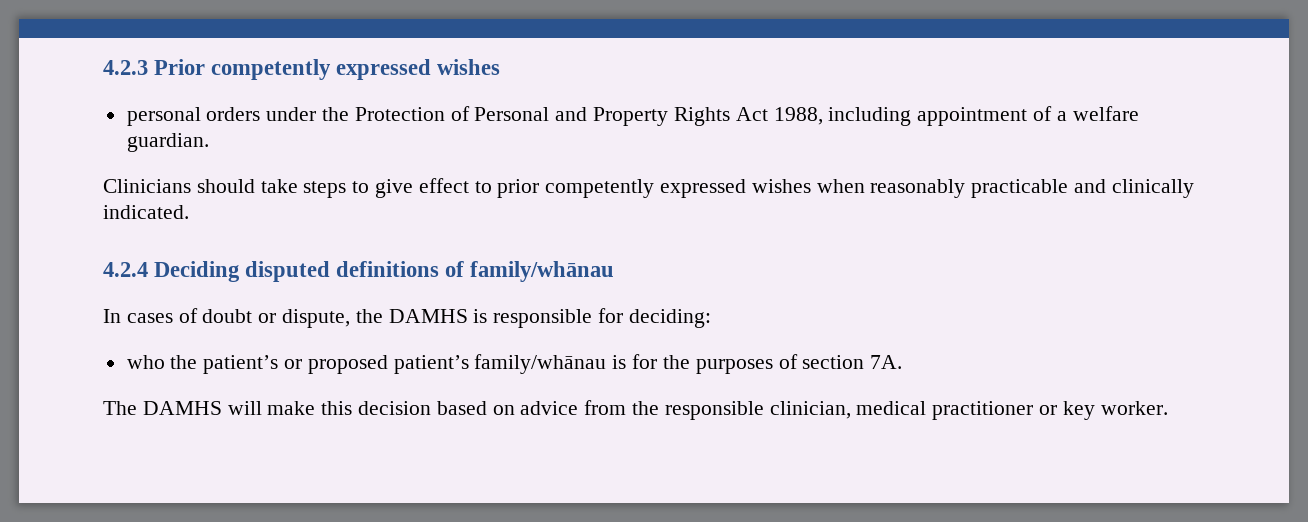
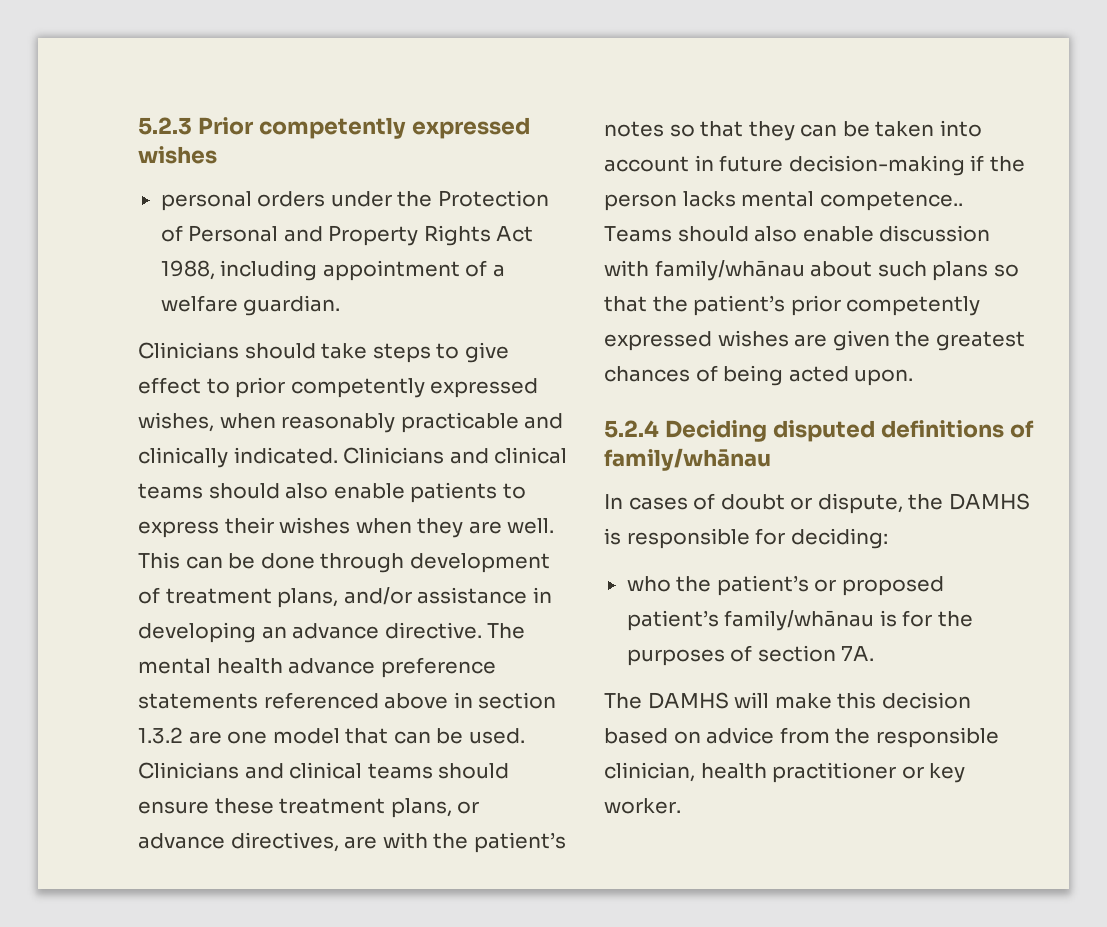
[103,60,148,75] 4.2.3 -> [138,117,192,135] 5.2.3
[751,179,811,193] wishes -> [138,412,214,432] wishes,
[103,262,148,277] // 4.2.4 -> [343,447,568,464] [138,482,526,503] [138,517,555,538] [138,552,550,573] [138,587,552,608] [138,622,526,643] [138,657,496,678] [138,692,557,709] [138,727,525,744] [138,762,510,779] [138,798,480,818] [138,832,566,853] [604,120,982,141] [604,155,1025,176] [604,191,963,211] [604,225,991,242] [604,260,1019,281] [604,295,981,316] [604,330,1025,351] [604,365,914,386] [604,420,659,438] Clinicians and clinical teams should also enable patients to express their wishes when they are well. This can be done through development of treatment plans, and/or assistance in developing an advance directive. The mental health advance preference statements referenced above in section 1.3.2 are one model that can be used. Clinicians and clinical teams should ensure these treatment plans, or advance directives, are with the patient’s notes so that they can be taken into account in future decision-making if the person lacks mental competence.. Teams should also enable discussion with family/whānau about such plans so that the patient’s prior competently expressed wishes are given the greatest chances of being acted upon. // 5.2.4
[856,401,927,415] medical -> [700,763,767,779] health

